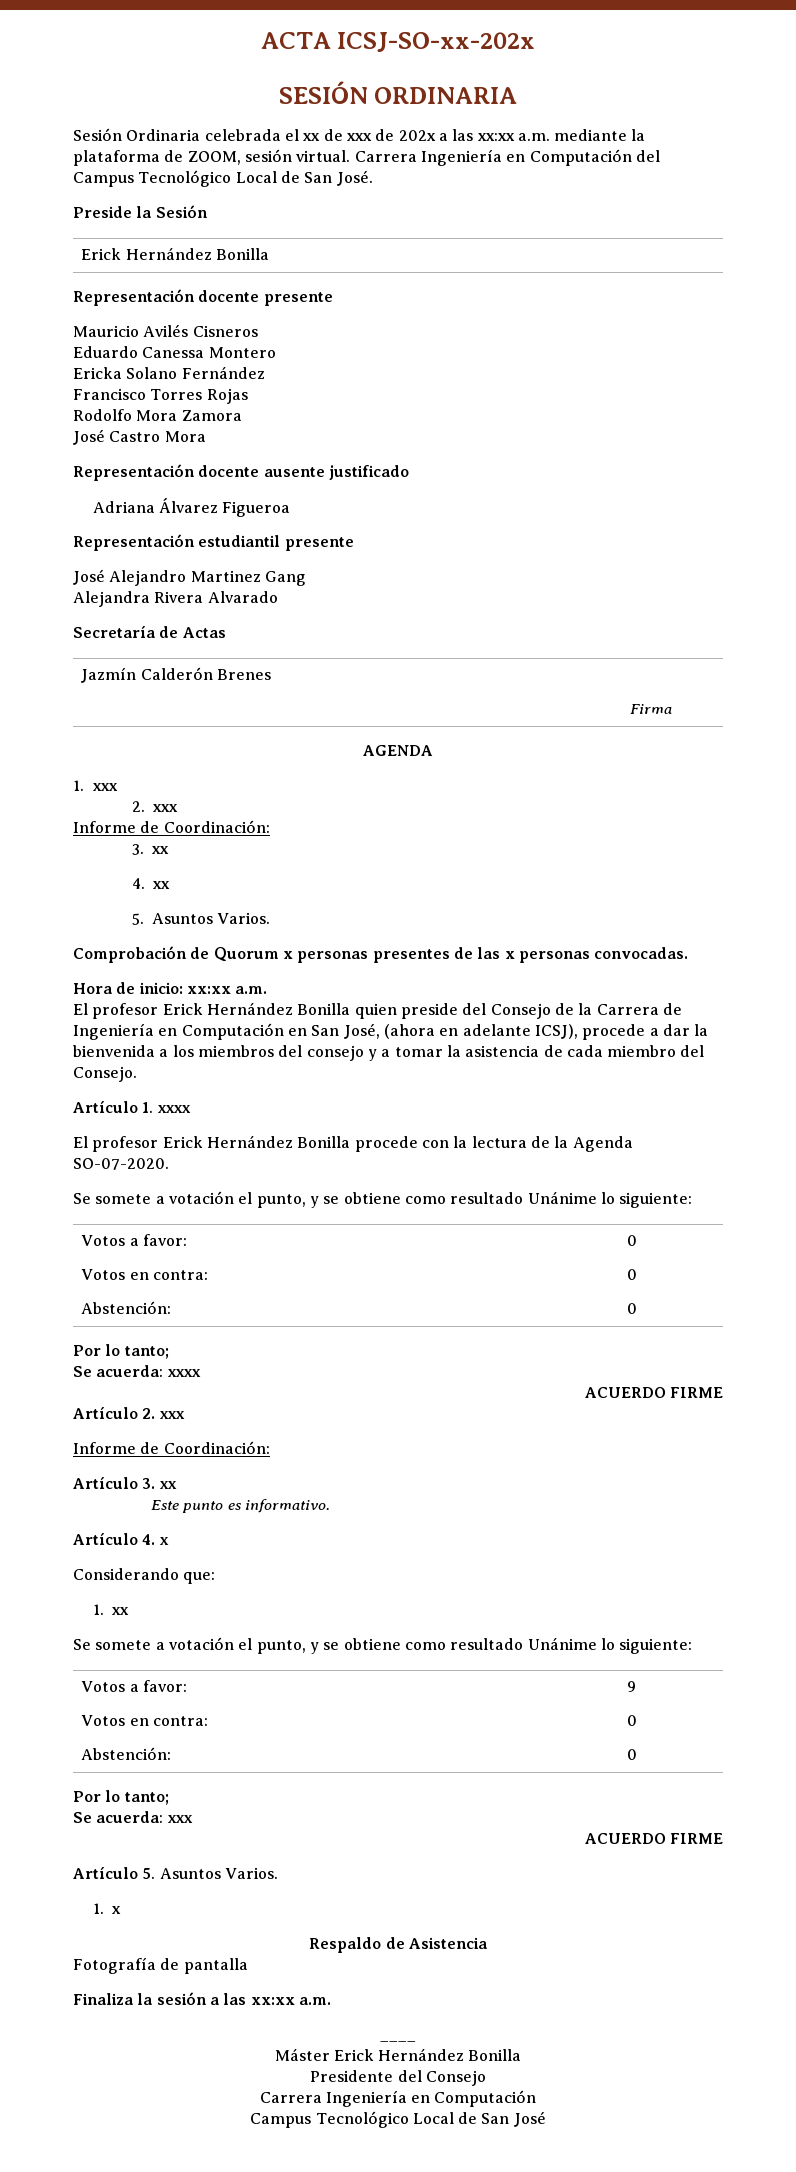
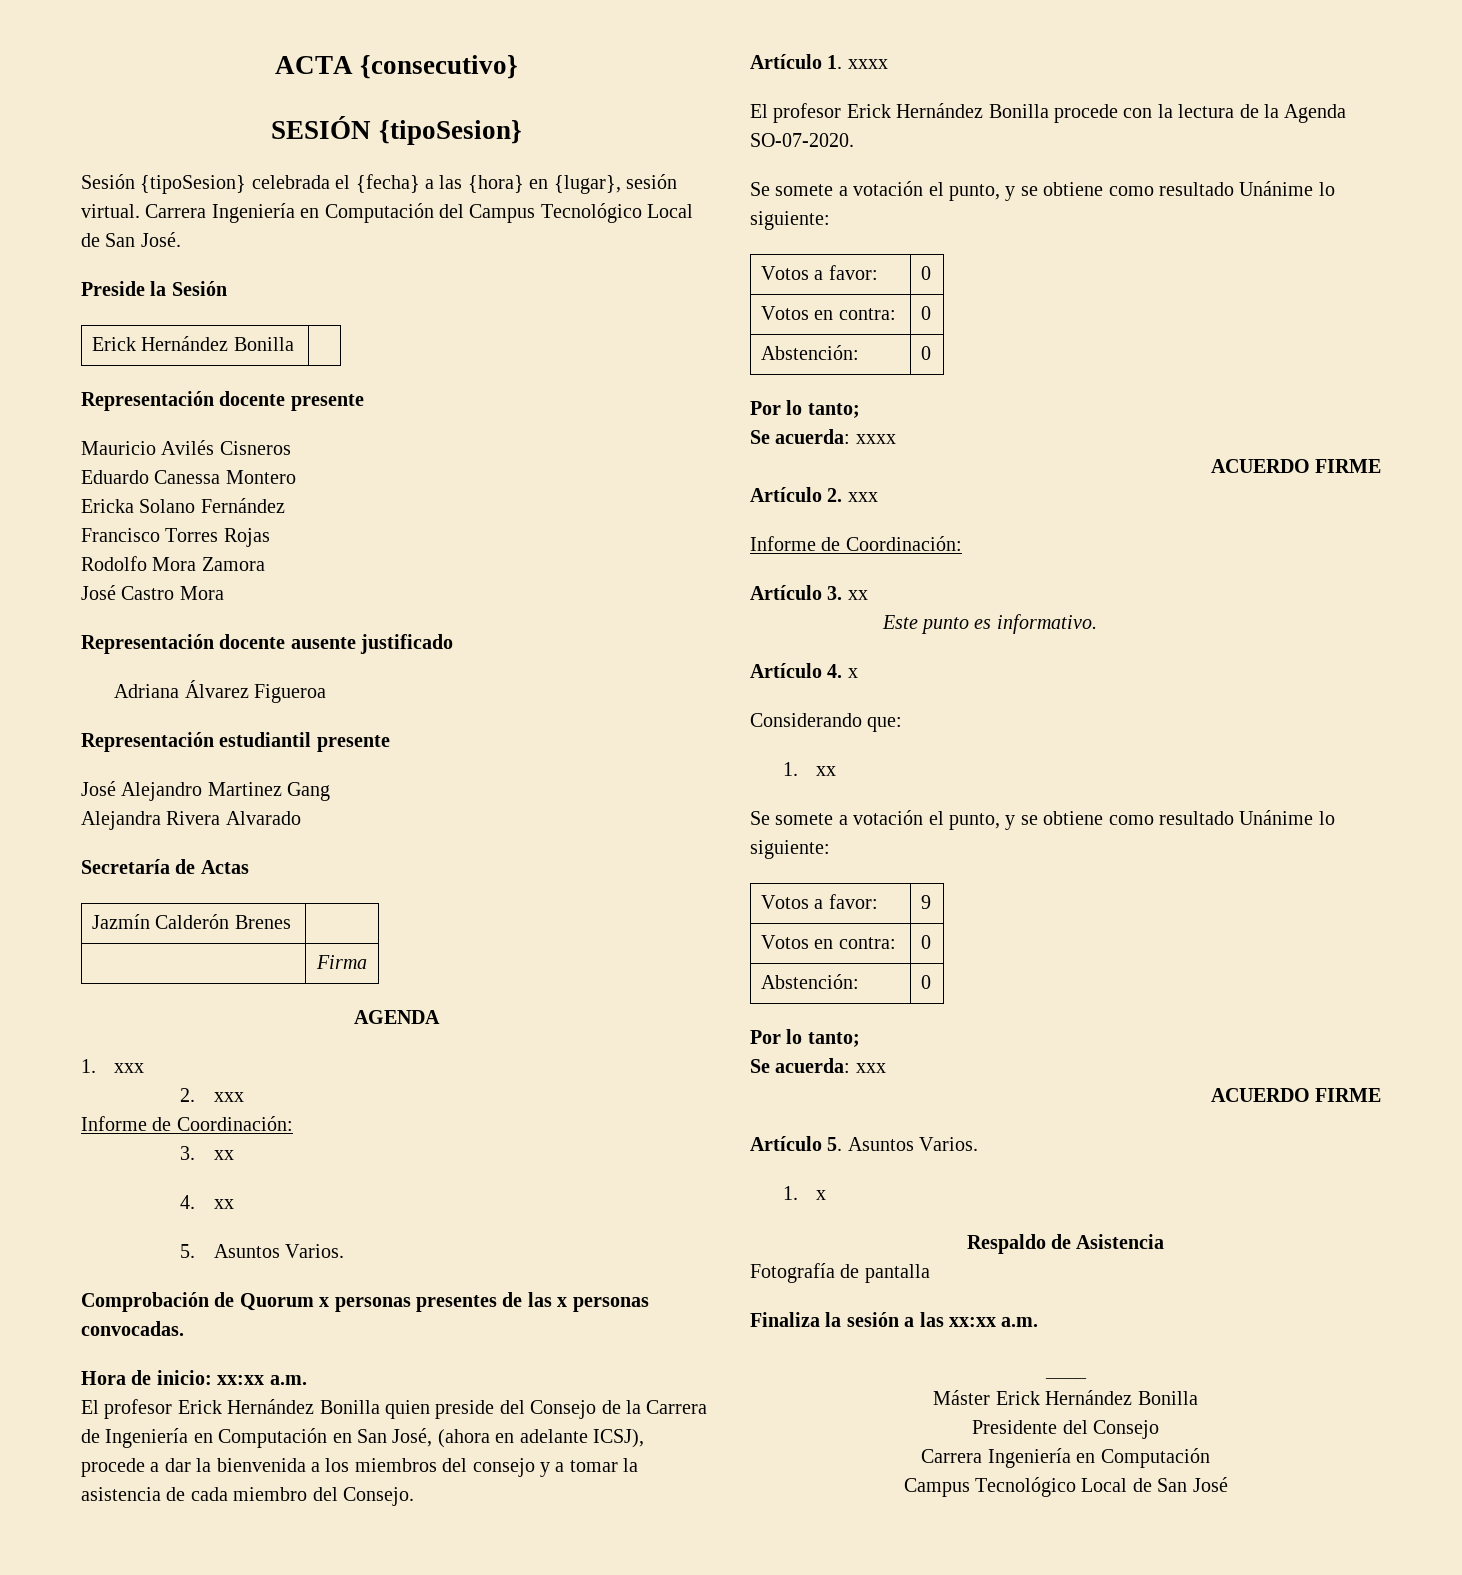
[337,32,536,52] ICSJ-SO-xx-202x -> [360,55,519,79] {consecutivo}
[374,87,518,104] [73,128,201,141] ORDINARIA // Sesión Ordinaria -> [378,120,522,145] [81,174,247,194] {tipoSesion} // Sesión {tipoSesion}
[303,129,646,141] [73,150,241,166] xx de xxx de 202x a las xx:xx a.m. mediante la plataforma de ZOOM, -> [355,174,621,194] {fecha} a las {hora} en {lugar},

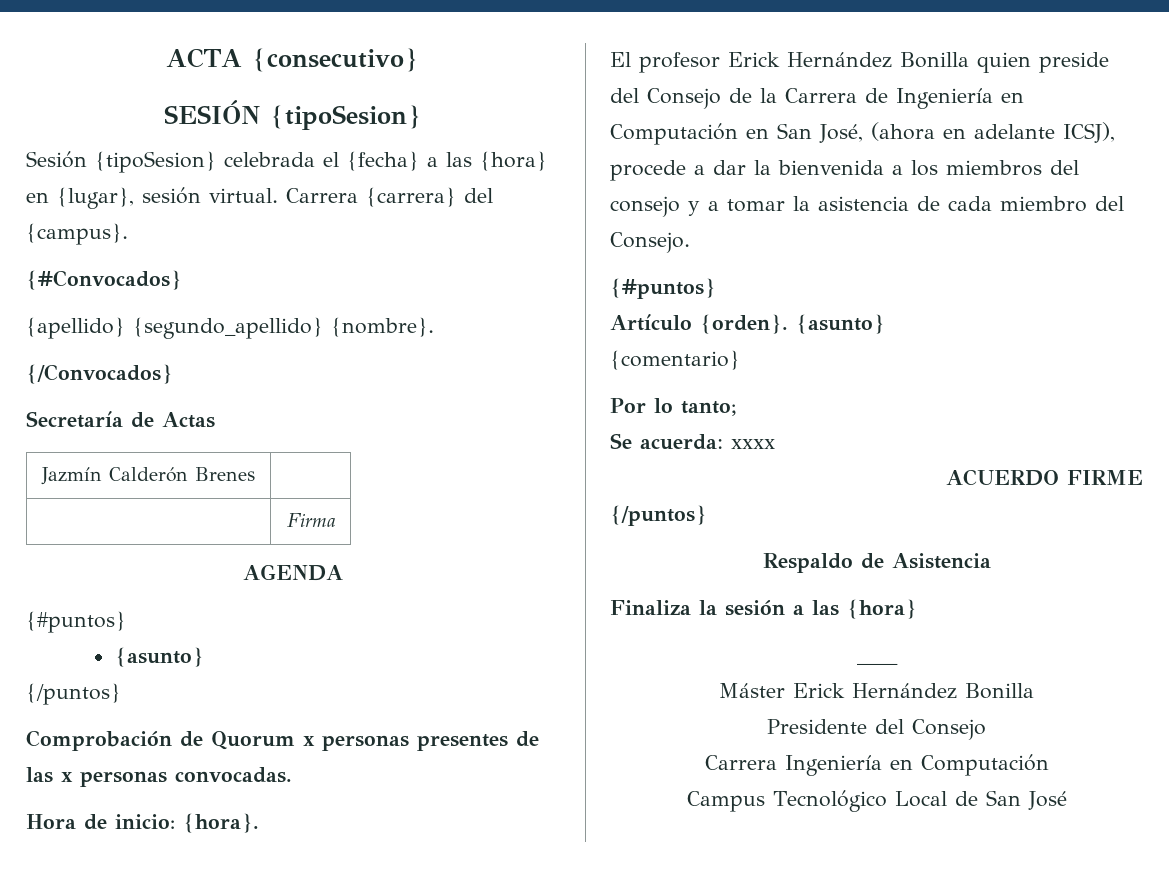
[211,203,694,223] [81,232,181,247] [81,281,227,296] [91,336,294,351] [81,391,364,411] [81,440,291,455] [81,470,296,484] [81,498,285,513] [81,528,270,547] [81,556,265,571] [81,585,224,600] [81,634,454,654] [114,680,326,703] [81,732,390,752] [81,781,331,801] [81,811,301,830] Ingeniería en Computación del Campus Tecnológico Local de San José. // Preside la Sesión // Erick Hernández Bonilla | // Representación docente presente // Mauricio Avilés Cisneros // Eduardo Canessa Montero // Ericka Solano Fernández // Francisco Torres Rojas // Rodolfo Mora Zamora // José Castro Mora // Representación docente ausente justificado // Adriana Álvarez Figueroa // Representación estudiantil presente // José Alejandro Martinez Gang // Alejandra Rivera Alvarado -> [366,187,493,207] [26,223,128,245] [26,270,182,290] [26,317,434,339] [26,364,173,384] {carrera} del {campus}. // {#Convocados} // {apellido} {segundo_apellido} {nombre}. // {/Convocados}
[81,1059,145,1073] [180,1088,244,1102] [81,1116,293,1131] [180,1146,234,1160] [180,1195,234,1209] [180,1244,345,1258] 1. xxx // 2. xxx // Informe de Coordinación: // 3. xx // 4. xx // 5. Asuntos Varios. -> [26,611,126,633] [114,647,204,667] [26,683,121,705] {#puntos} // {asunto} // {/puntos}
[217,1375,307,1385] xx:xx a.m. -> [183,813,259,833] {hora}.
[750,54,888,69] [750,103,1347,123] [750,133,854,147] [750,181,1335,201] [750,211,830,230] [760,265,878,280] [920,266,931,280] [760,306,896,320] [920,306,931,320] [760,345,859,360] [920,346,931,360] // Artículo 1. xxxx // El profesor Erick Hernández Bonilla procede con la lectura de la Agenda SO-07-2020. // Se somete a votación el punto, y se obtiene como resultado Unánime lo siguiente: // Votos a favor: | 0 // Votos en contra: | 0 // Abstención: | 0 -> [610,278,716,299] [610,314,885,334] [610,350,740,370] // {#puntos} // Artículo {orden}. {asunto} // {comentario}
[750,487,878,502] [750,536,962,551] [750,585,868,600] [881,614,1097,634] [750,663,858,678] [750,713,903,732] [783,762,837,776] [750,810,1335,830] [750,840,830,859] [760,894,878,909] [920,895,931,909] [760,935,896,949] [920,935,931,949] [760,974,859,989] [920,975,931,989] [750,1029,860,1047] [750,1058,886,1073] [1210,1088,1381,1102] [750,1136,979,1151] [783,1186,827,1200] Artículo 2. xxx // Informe de Coordinación: // Artículo 3. xx // Este punto es informativo. // Artículo 4. x // Considerando que: // 1. xx // Se somete a votación el punto, y se obtiene como resultado Unánime lo siguiente: // Votos a favor: | 9 // Votos en contra: | 0 // Abstención: | 0 // Por lo tanto; // Se acuerda: xxx // ACUERDO FIRME // Artículo 5. Asuntos Varios. // 1. x -> [610,505,707,526] {/puntos}
[750,1263,930,1283] // Fotografía de pantalla -> (991, 561) none
[949,1317,1039,1327] xx:xx a.m. -> [847,599,917,619] {hora}

